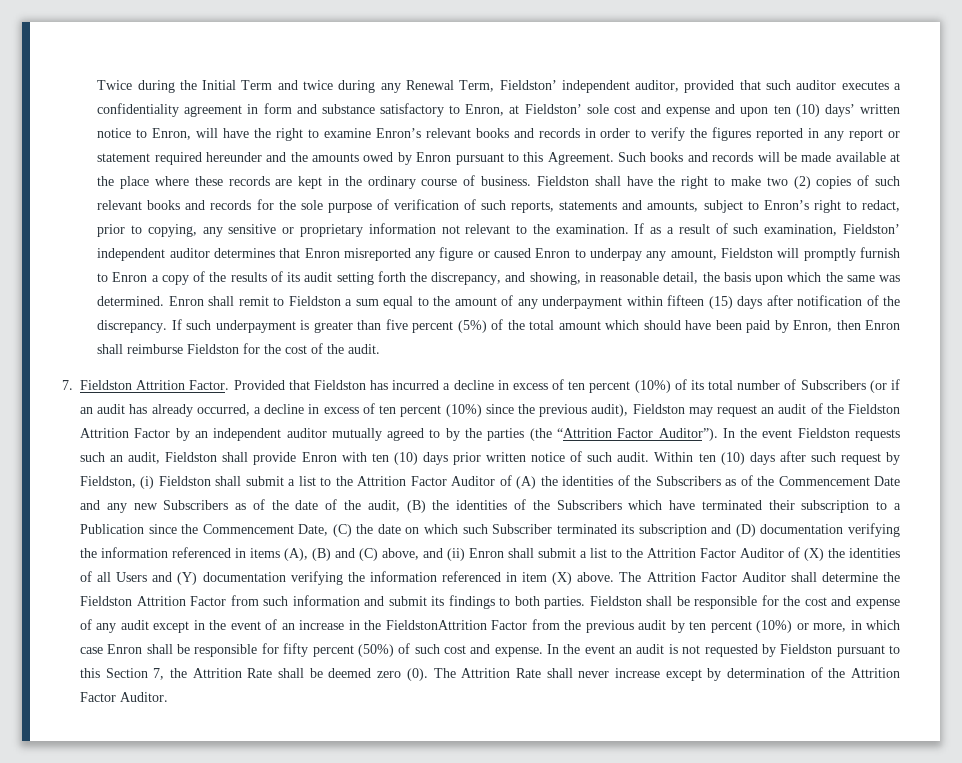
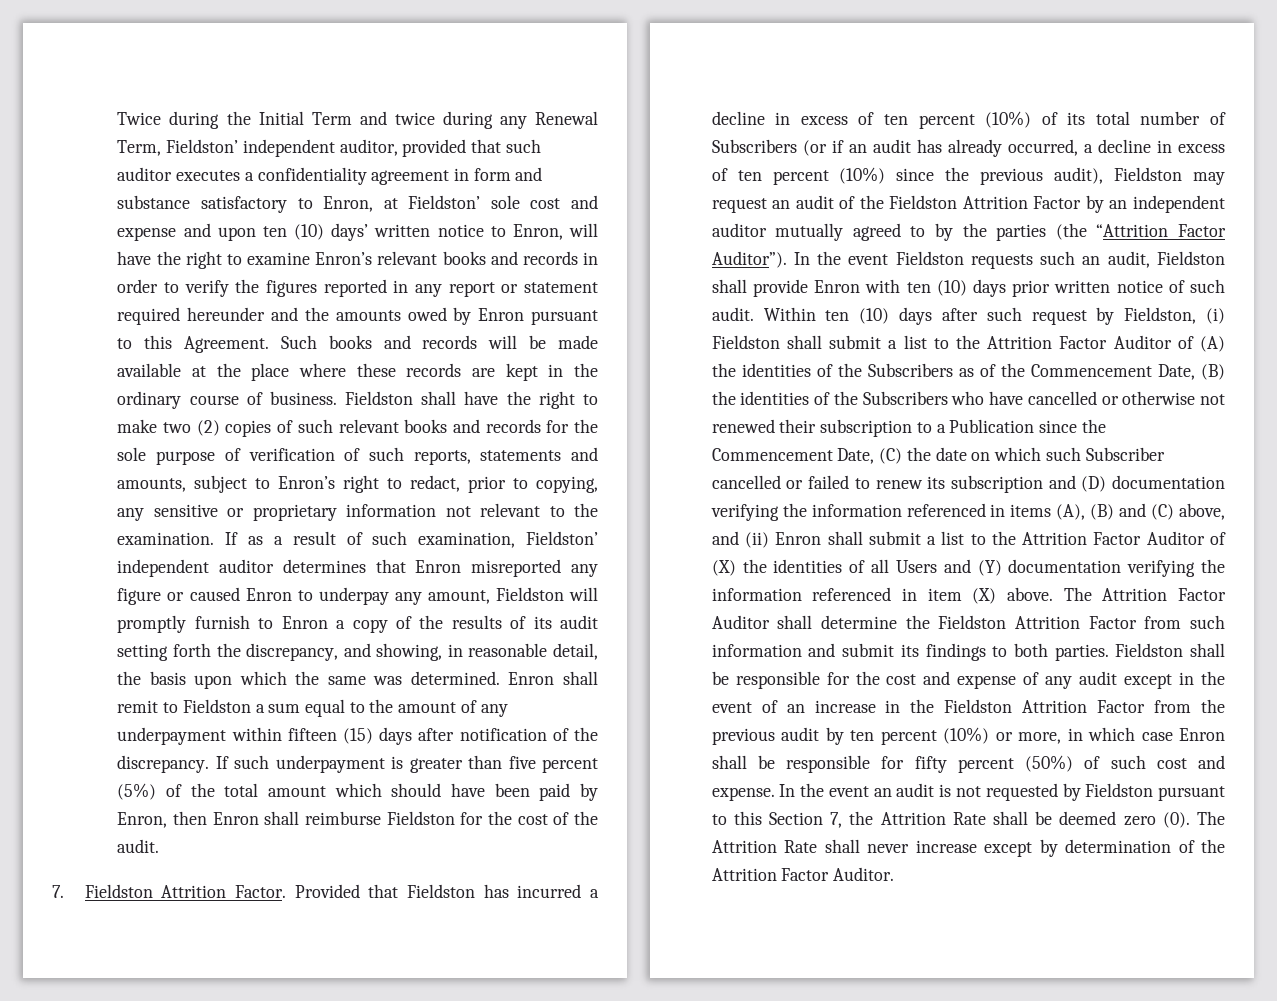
[874,476,900,486] [80,499,400,513] Date and any new Subscribers as of the date of the audit, -> [1157,364,1195,380] Date,
[628,500,762,510] which have terminated -> [951,391,1225,405] [711,419,775,433] who have cancelled or otherwise not renewed
[556,524,617,534] terminated -> [711,475,923,489] cancelled or failed to renew
[385,620,487,630] FieldstonAttrition -> [944,699,1088,713] Fieldston Attrition

